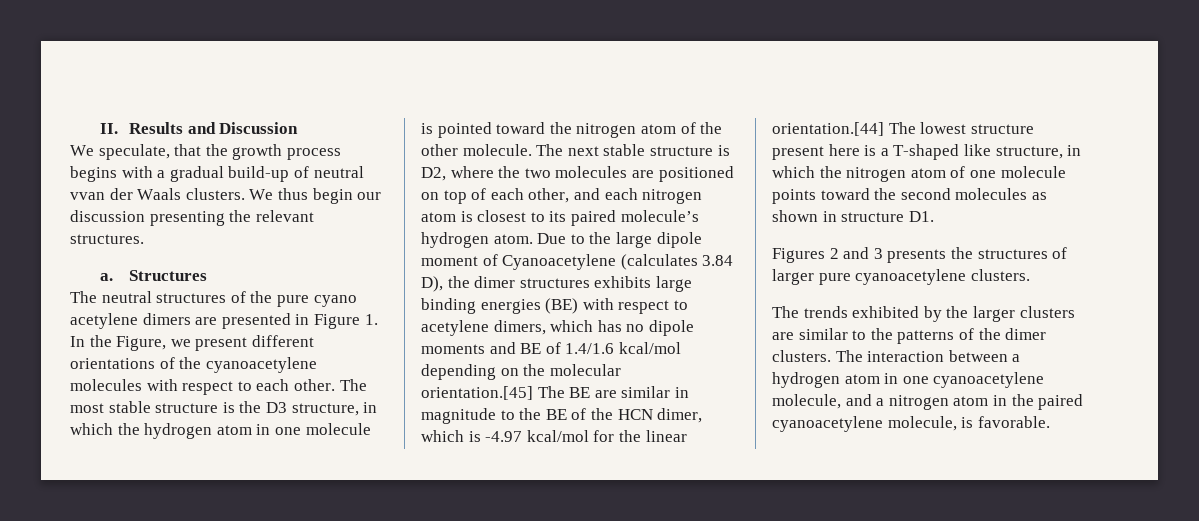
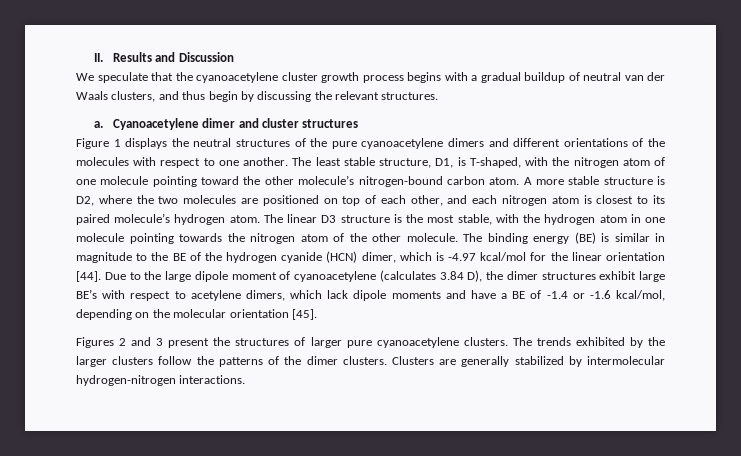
[98,144,170,160] speculate, -> [97,72,148,83] speculate
(228, 150) none -> [196,72,318,83] cyanoacetylene cluster
[228,166,290,182] build-up -> [524,72,565,83] buildup
[70,192,105,200] vvan -> [624,75,644,81] van
[185,188,382,204] [70,210,314,226] [70,234,144,244] [99,270,207,281] [70,291,97,303] clusters. We thus begin our discussion presenting the relevant structures. // a. Structures // The -> [111,91,439,102] [94,118,359,130] [76,138,189,149] clusters, and thus begin by discussing the relevant structures. // a. Cyanoacetylene dimer and cluster structures // Figure 1 displays the
[313,295,357,307] [70,313,378,329] [70,335,248,351] cyano acetylene dimers are presented in Figure 1. In the Figure, we present -> [361,138,509,149] cyanoacetylene dimers and
[205,357,317,373] cyanoacetylene -> (666, 142) none
[256,379,367,391] [70,401,378,416] [70,423,371,439] [421,122,723,138] [421,144,599,156] each other. The most stable structure is the D3 structure, in which the hydrogen atom in one molecule is pointed toward the nitrogen atom of the other molecule. The next -> [218,157,666,168] [76,175,564,187] one another. The least stable structure, D1, is T-shaped, with the nitrogen atom of one molecule pointing toward the other molecule’s nitrogen-bound carbon atom. A more
[537,232,702,248] [421,254,734,270] [421,276,692,292] [421,298,688,314] [421,320,694,336] [421,342,681,354] [421,364,621,380] [421,386,617,400] Due to the large dipole moment of Cyanoacetylene (calculates 3.84 D), the dimer structures exhibits large binding energies (BE) with respect to acetylene dimers, which has no dipole moments and BE of 1.4/1.6 kcal/mol depending on the molecular orientation.[45] The BE are -> [263,214,666,225] [76,232,609,244] The linear D3 structure is the most stable, with the hydrogen atom in one molecule pointing towards the nitrogen atom of the other molecule. The binding energy (BE) is
[617,409,653,420] HCN -> [226,251,358,263] hydrogen cyanide (HCN)
[772,122,1034,136] [772,144,1082,160] [772,166,1066,182] [772,188,1047,204] [772,210,934,222] orientation.[44] The lowest structure present here is a T-shaped like structure, in which the nitrogen atom of one molecule points toward the second molecules as shown in structure D1. -> [606,252,666,261] [76,270,665,282] [76,289,666,301] [76,309,317,320] orientation [44]. Due to the large dipole moment of cyanoacetylene (calculates 3.84 D), the dimer structures exhibit large BE’s with respect to acetylene dimers, which lack dipole moments and have a BE of -1.4 or -1.6 kcal/mol, depending on the molecular orientation [45].
[887,249,947,263] presents -> [168,338,210,348] present
(1030, 275) // -> (508, 341) none
[772,328,867,340] are similar to -> [158,356,193,365] follow
[835,350,1021,362] [772,372,1045,388] [772,394,1084,410] [772,416,1050,432] The interaction between a hydrogen atom in one cyanoacetylene molecule, and a nitrogen atom in the paired cyanoacetylene molecule, is favorable. -> [391,356,665,367] [76,375,246,386] Clusters are generally stabilized by intermolecular hydrogen-nitrogen interactions.

